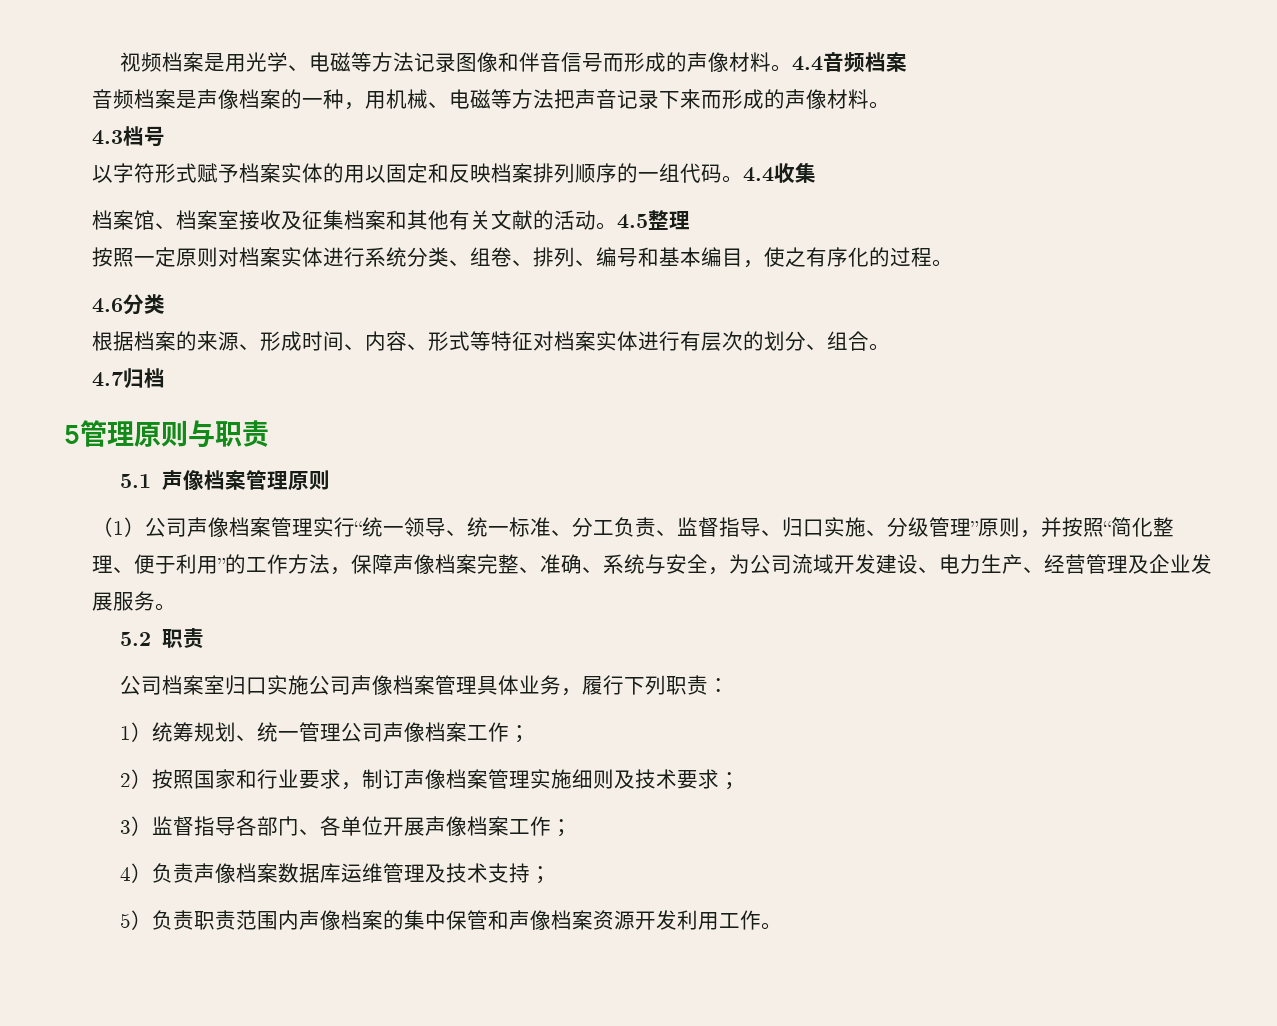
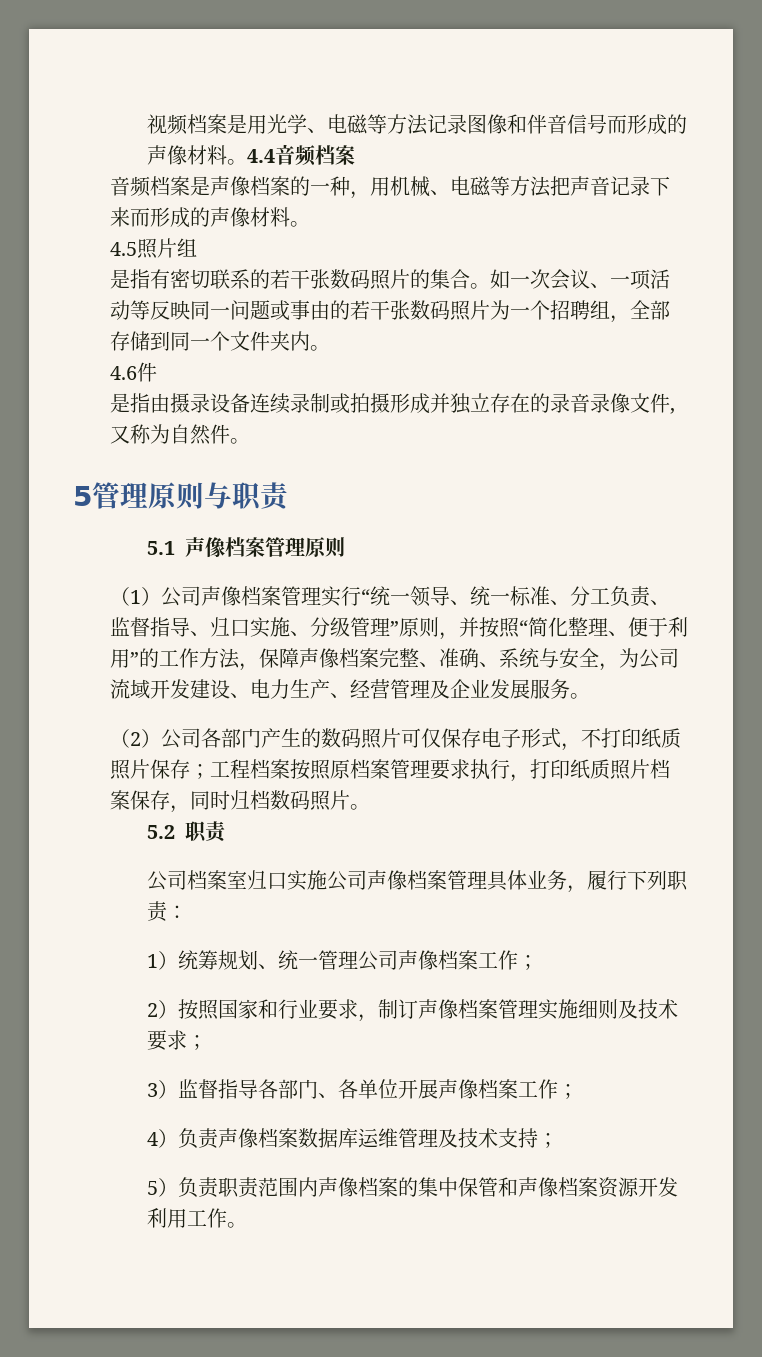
[92,126,166,147] [92,163,817,183] [92,210,691,230] [92,247,954,268] [92,294,166,315] [92,331,891,351] [92,368,166,389] 4.3档号 // 以字符形式赋予档案实体的用以固定和反映档案排列顺序的一组代码。4.4收集 // 档案馆、档案室接收及征集档案和其他有关文献的活动。4.5整理 // 按照一定原则对档案实体进行系统分类、组卷、排列、编号和基本编目，使之有序化的过程。 // 4.6分类 // 根据档案的来源、形成时间、内容、形式等特征对档案实体进行有层次的划分、组合。 // 4.7归档 -> [110,238,198,259] [110,269,671,290] [110,300,671,323] [110,331,331,351] [110,362,158,382] [110,393,676,414] [110,424,251,445] 4.5照片组 // 是指有密切联系的若干张数码照片的集合。如一次会议、一项活动等反映同一问题或事由的若干张数码照片为一个招聘组，全部存储到同一个文件夹内。 // 4.6件 // 是指由摄录设备连续录制或拍摄形成并独立存在的录音录像文件,又称为自然件。
(177, 607) none -> [110,728,682,751] [110,759,671,782] [110,790,371,813] // （2）公司各部门产生的数码照片可仅保存电子形式，不打印纸质照片保存；工程档案按照原档案管理要求执行，打印纸质照片档案保存，同时归档数码照片。

